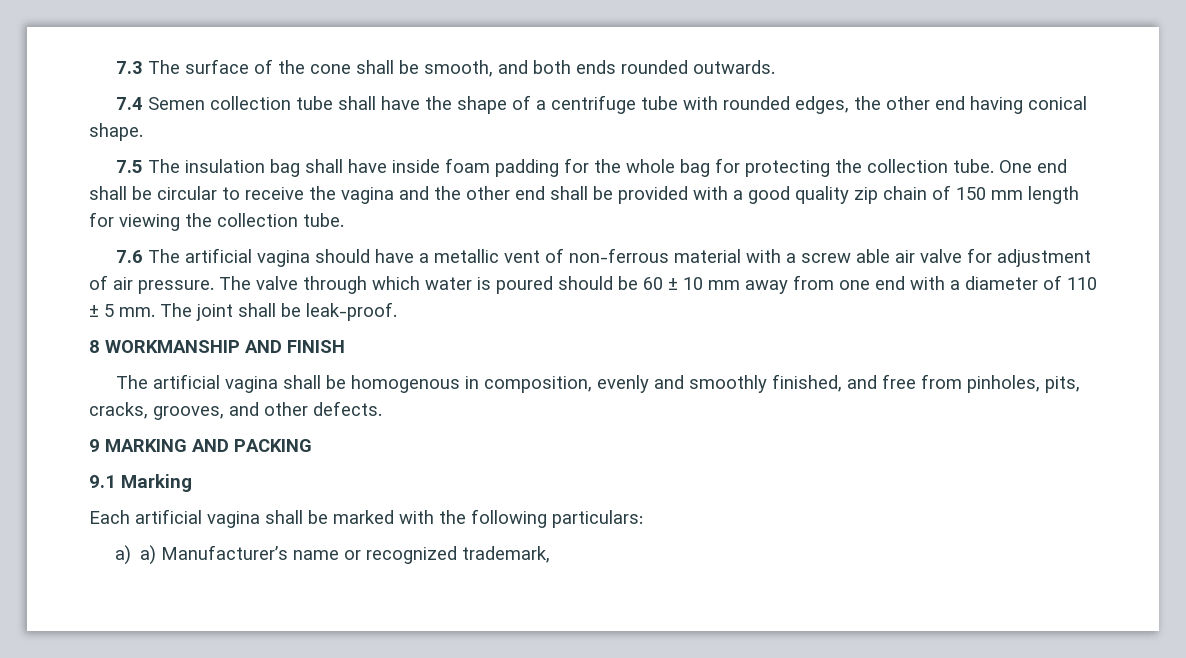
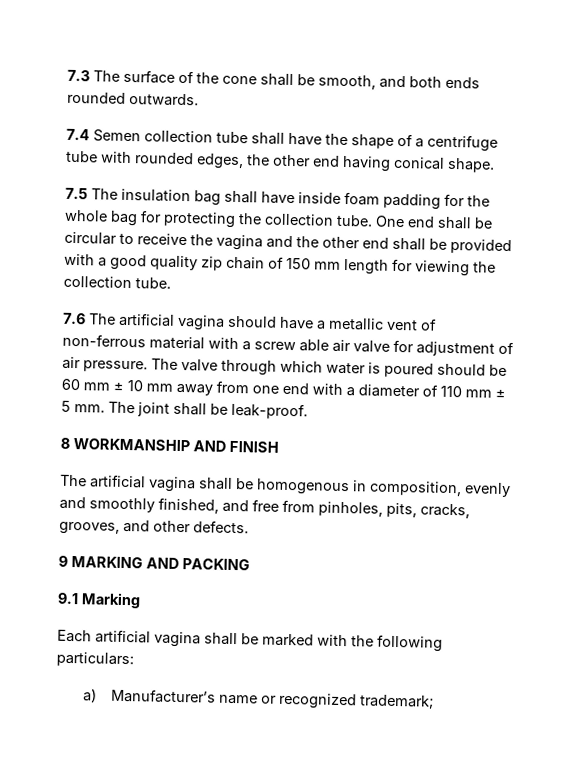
(663, 283) none -> [83,382,110,391] mm
(1097, 283) none -> [465,389,492,398] mm
[140,545,157,565] a) -> (98, 695) none
[462,546,551,563] trademark, -> [358,694,434,710] trademark;

